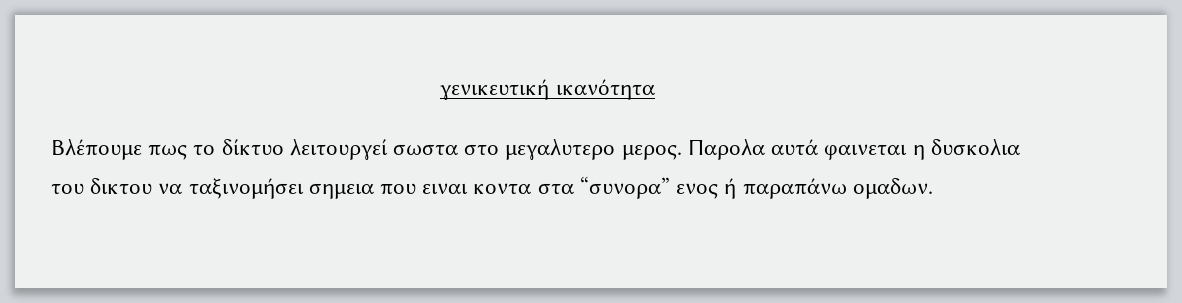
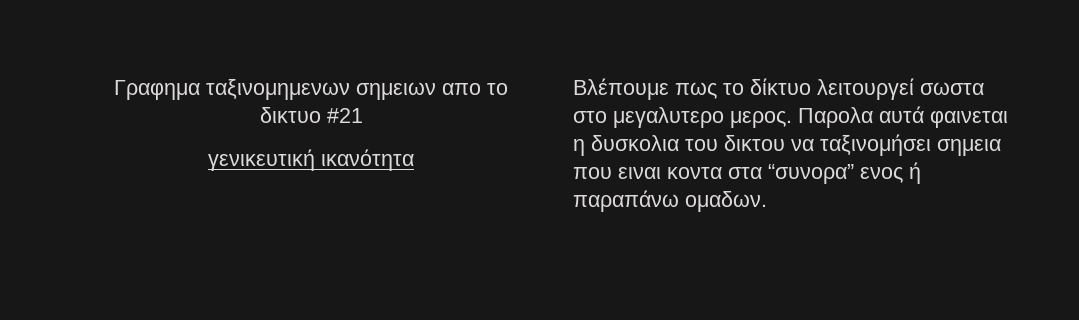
(440, 89) none -> [114,79,508,100] [259,107,363,123] Γραφημα ταξινομημενων σημειων απο το δικτυο #21 //

